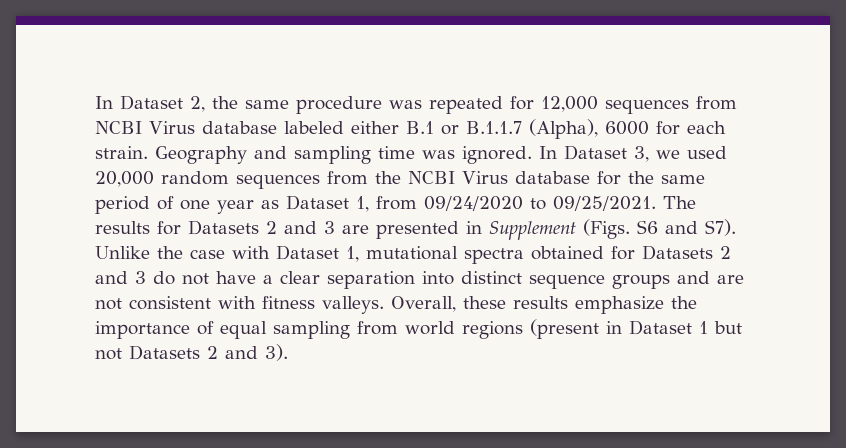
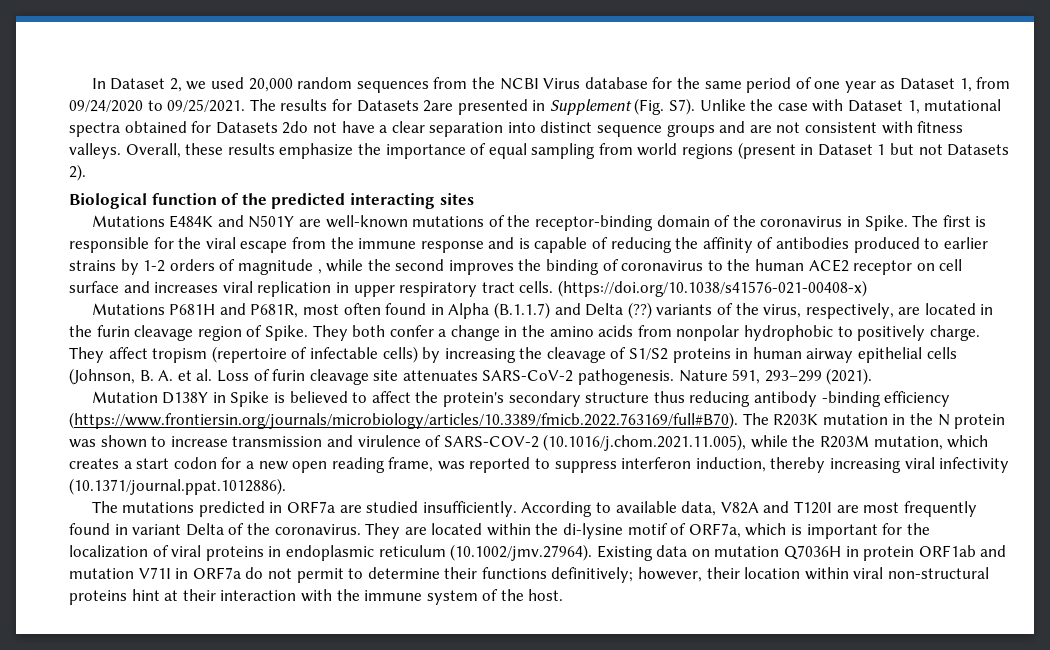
[212,96,737,114] [95,119,726,139] [95,145,649,164] the same procedure was repeated for 12,000 sequences from NCBI Virus database labeled either B.1 or B.1.1.7 (Alpha), 6000 for each strain. Geography and sampling time was ignored. In Dataset 3, -> (182, 85) none
[266,219,698,240] 2 and 3 are presented in Supplement (Figs. S6 and -> [423,98,665,115] 2are presented in Supplement (Fig.
[720,246,731,259] [95,271,175,285] 2 and 3 do -> [282,121,309,134] 2do
[207,344,288,361] 2 and 3). -> [69,164,86,181] [69,193,474,209] [91,215,987,231] [69,237,988,253] [69,259,963,275] [69,280,867,297] [91,302,994,319] [69,325,980,341] [69,346,957,363] [69,368,873,385] [91,391,951,407] [69,412,1006,429] [69,434,989,451] [69,457,1010,473] [69,478,286,495] [91,501,977,517] [69,523,930,539] [69,544,1007,561] [69,567,990,583] [69,589,564,605] 2). // Biological function of the predicted interacting sites // Mutations E484K and N501Y are well-known mutations of the receptor-binding domain of the coronavirus in Spike. The first is responsible for the viral escape from the immune response and is capable of reducing the affinity of antibodies produced to earlier strains by 1-2 orders of magnitude , while the second improves the binding of coronavirus to the human ACE2 receptor on cell surface and increases viral replication in upper respiratory tract cells. (https://doi.org/10.1038/s41576-021-00408-x) // Mutations P681H and P681R, most often found in Alpha (B.1.1.7) and Delta (??) variants of the virus, respectively, are located in the furin cleavage region of Spike. They both confer a change in the amino acids from nonpolar hydrophobic to positively charge. They affect tropism (repertoire of infectable cells) by increasing the cleavage of S1/S2 proteins in human airway epithelial cells (Johnson, B. A. et al. Loss of furin cleavage site attenuates SARS-CoV-2 pathogenesis. Nature 591, 293–299 (2021). // Mutation D138Y in Spike is believed to affect the protein's secondary structure thus reducing antibody -binding efficiency (https://www.frontiersin.org/journals/microbiology/articles/10.3389/fmicb.2022.763169/full#B70). The R203K mutation in the N protein was shown to increase transmission and virulence of SARS-COV-2 (10.1016/j.chom.2021.11.005), while the R203M mutation, which creates a start codon for a new open reading frame, was reported to suppress interferon induction, thereby increasing viral infectivity (10.1371/journal.ppat.1012886). // The mutations predicted in ORF7a are studied insufficiently. According to available data, V82A and T120I are most frequently found in variant Delta of the coronavirus. They are located within the di-lysine motif of ORF7a, which is important for the localization of viral proteins in endoplasmic reticulum (10.1002/jmv.27964). Existing data on mutation Q7036H in protein ORF1ab and mutation V71I in ORF7a do not permit to determine their functions definitively; however, their location within viral non-structural proteins hint at their interaction with the immune system of the host.

